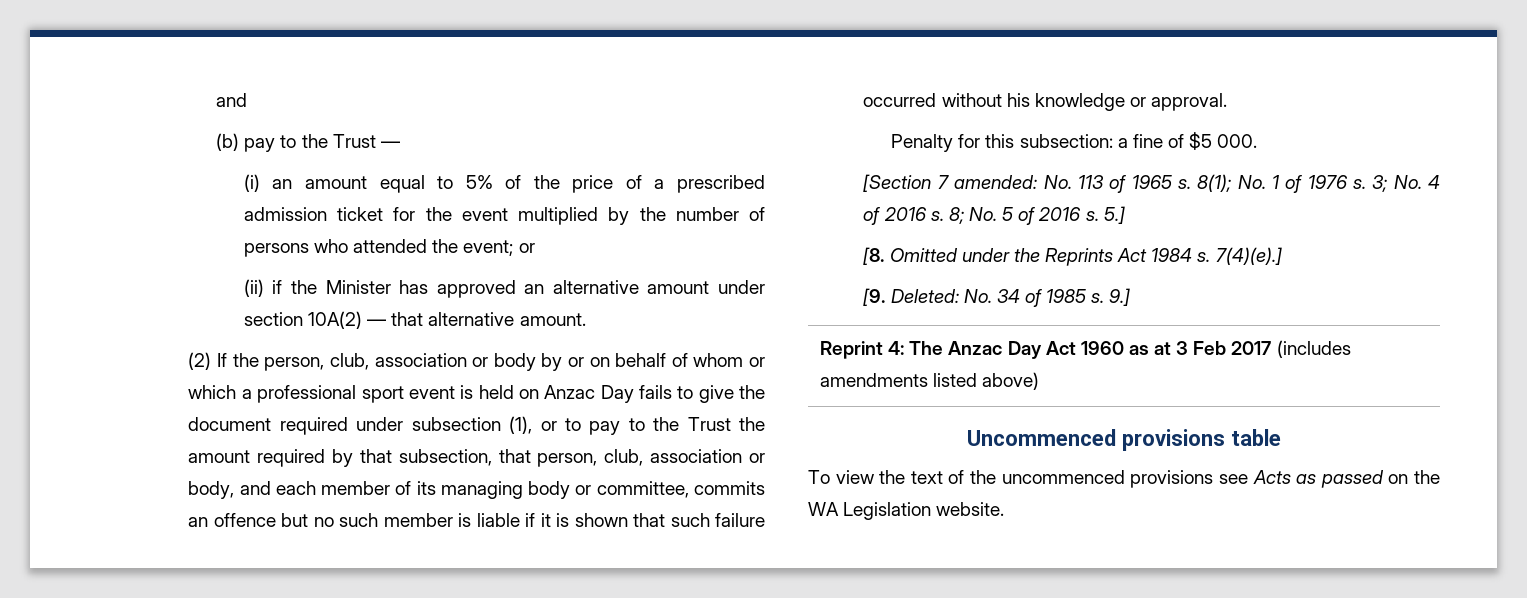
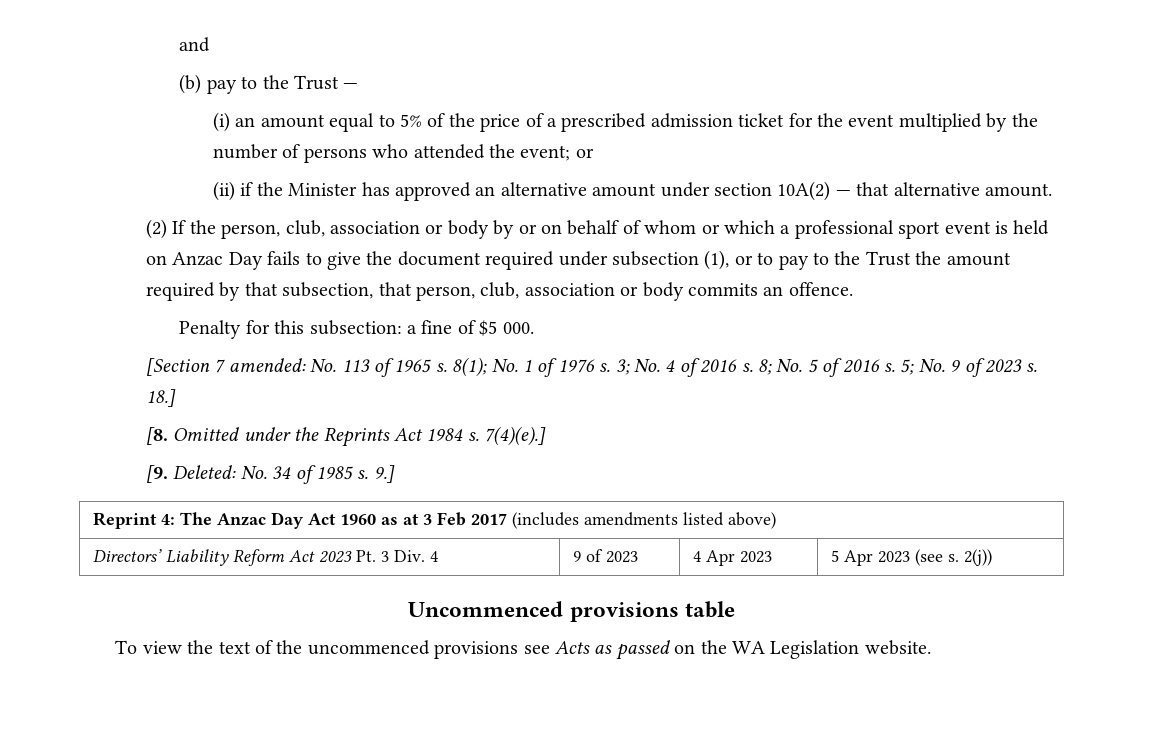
[188,481,766,499] [188,513,765,527] [863,93,1228,111] body, and each member of its managing body or committee, commits an offence but no such member is liable if it is shown that such failure occurred without his knowledge or approval. -> [642,282,853,301] body commits an offence.
[1103,206,1125,224] 5.] -> [900,358,1038,377] [145,389,176,407] 5; No. 9 of 2023 s. 18.]
(1040, 381) none -> [92,549,438,566] [572,549,638,563] [692,550,772,566] [830,549,992,566] // Directors’ Liability Reform Act 2023 Pt. 3 Div. 4 | 9 of 2023 | 4 Apr 2023 | 5 Apr 2023 (see s. 2(j))

